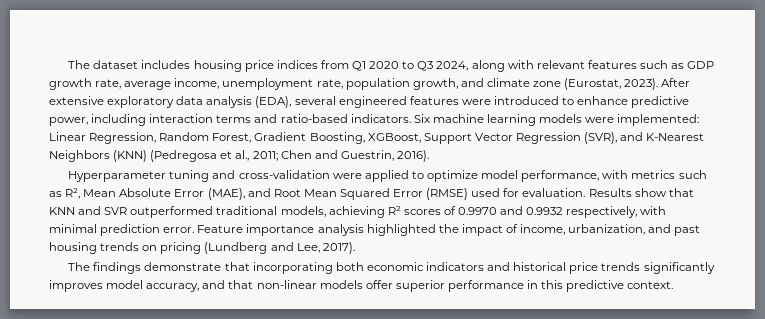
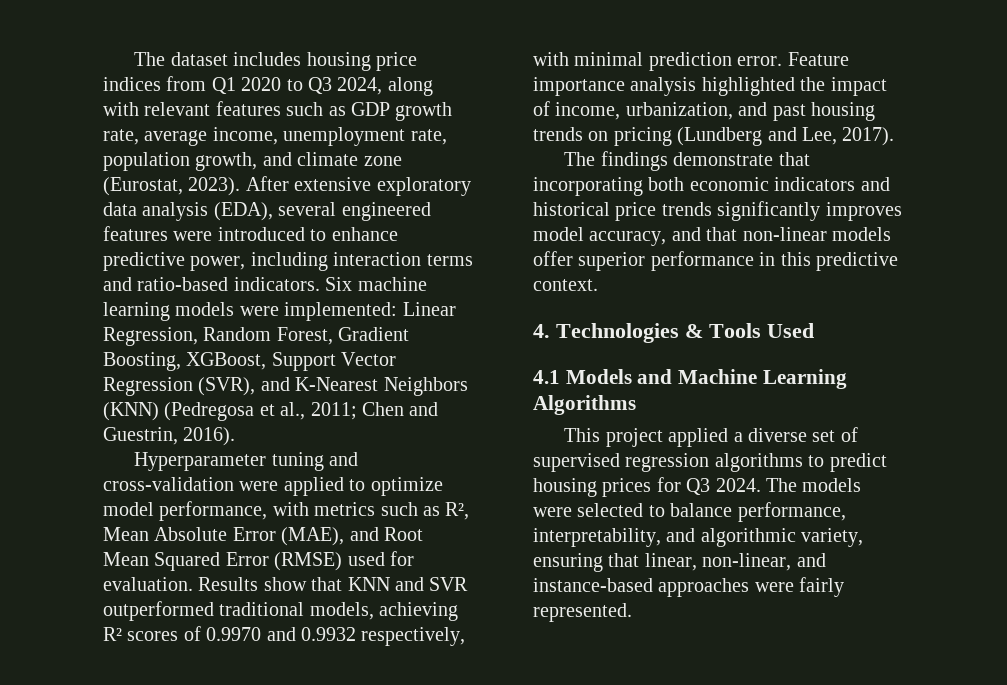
(674, 285) none -> [533,323,814,343] [533,369,847,389] [533,395,636,415] [564,427,858,447] [533,453,887,472] [533,477,862,497] [533,502,846,522] [533,528,864,547] [533,553,826,572] [533,577,845,597] [533,603,632,622] // 4. Technologies & Tools Used // 4.1 Models and Machine Learning Algorithms // This project applied a diverse set of supervised regression algorithms to predict housing prices for Q3 2024. The models were selected to balance performance, interpretability, and algorithmic variety, ensuring that linear, non-linear, and instance-based approaches were fairly represented.

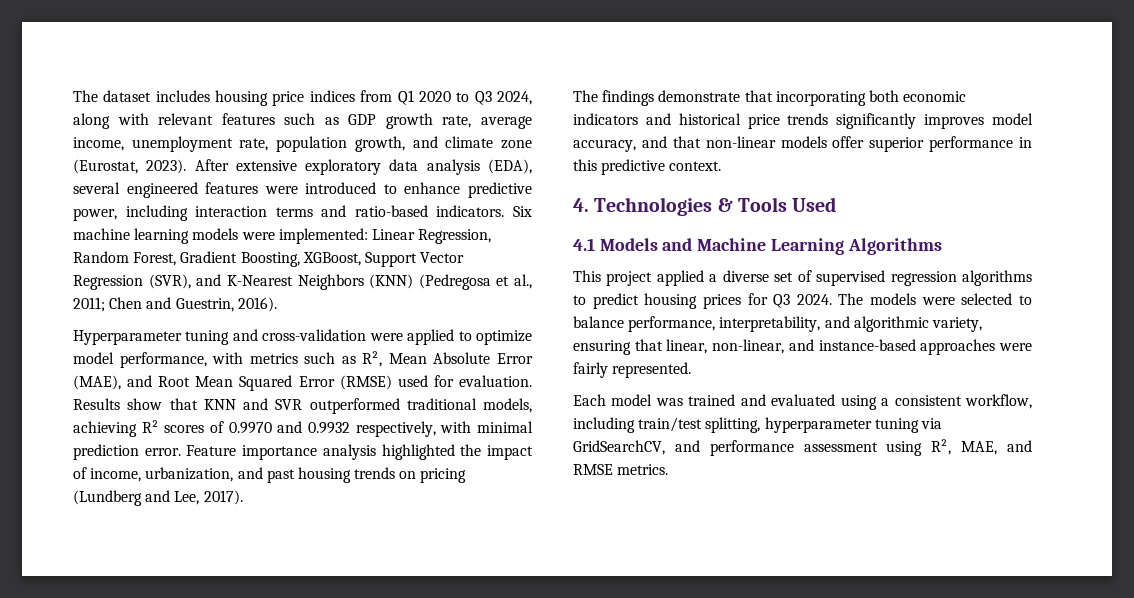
(632, 612) none -> [573,394,1032,410] [573,417,942,433] [573,439,1032,456] [573,464,669,475] // Each model was trained and evaluated using a consistent workflow, including train/test splitting, hyperparameter tuning via GridSearchCV, and performance assessment using R², MAE, and RMSE metrics.

